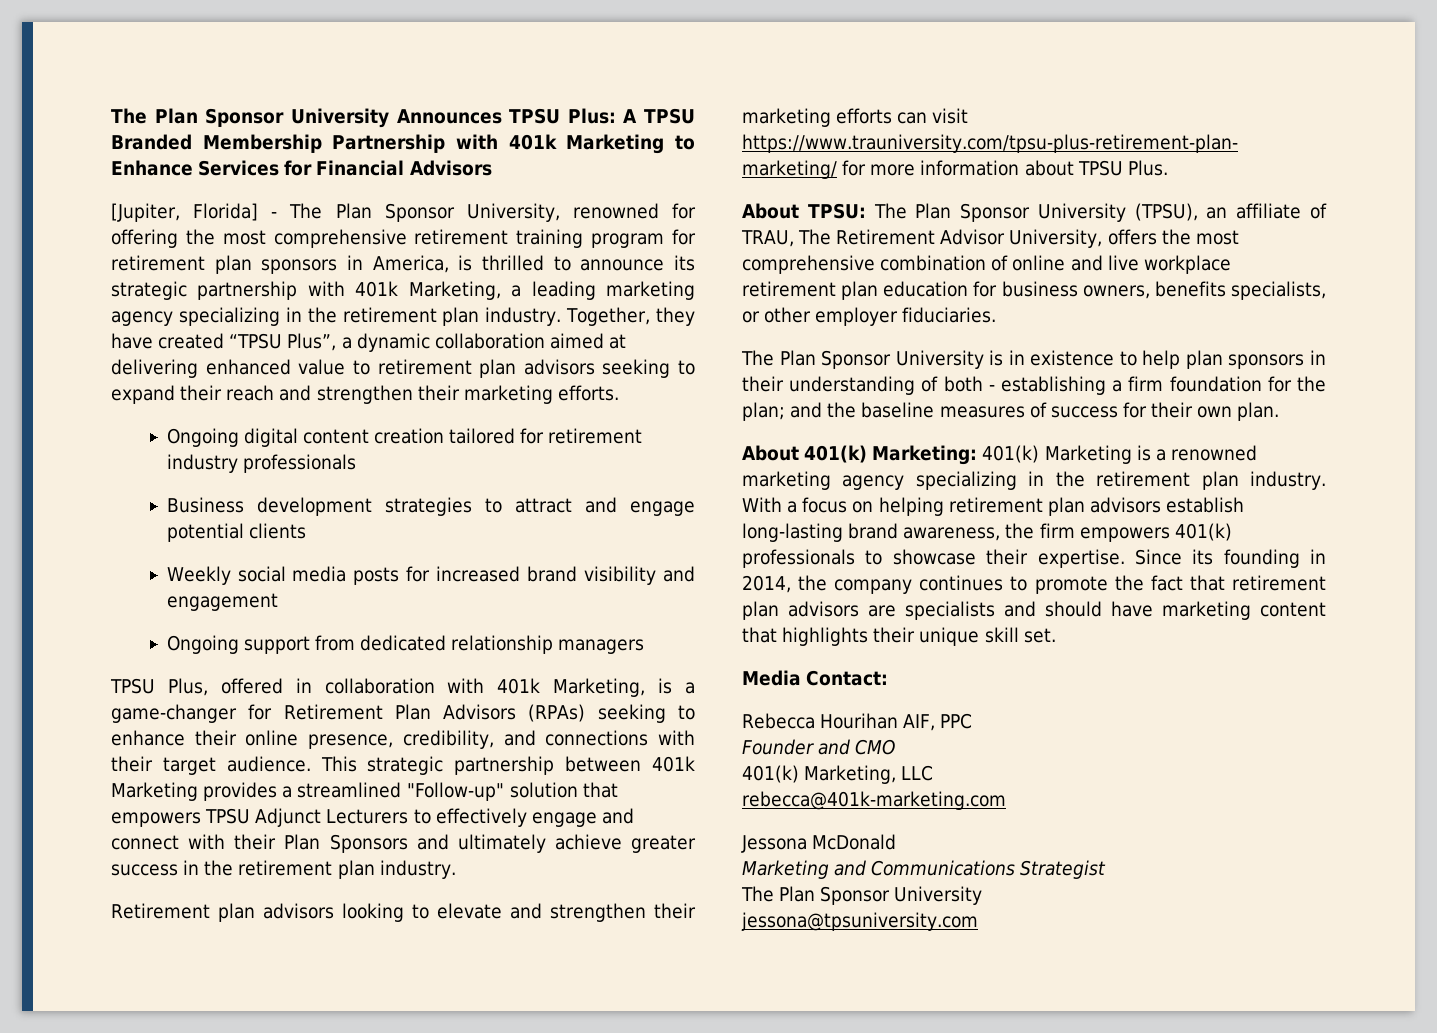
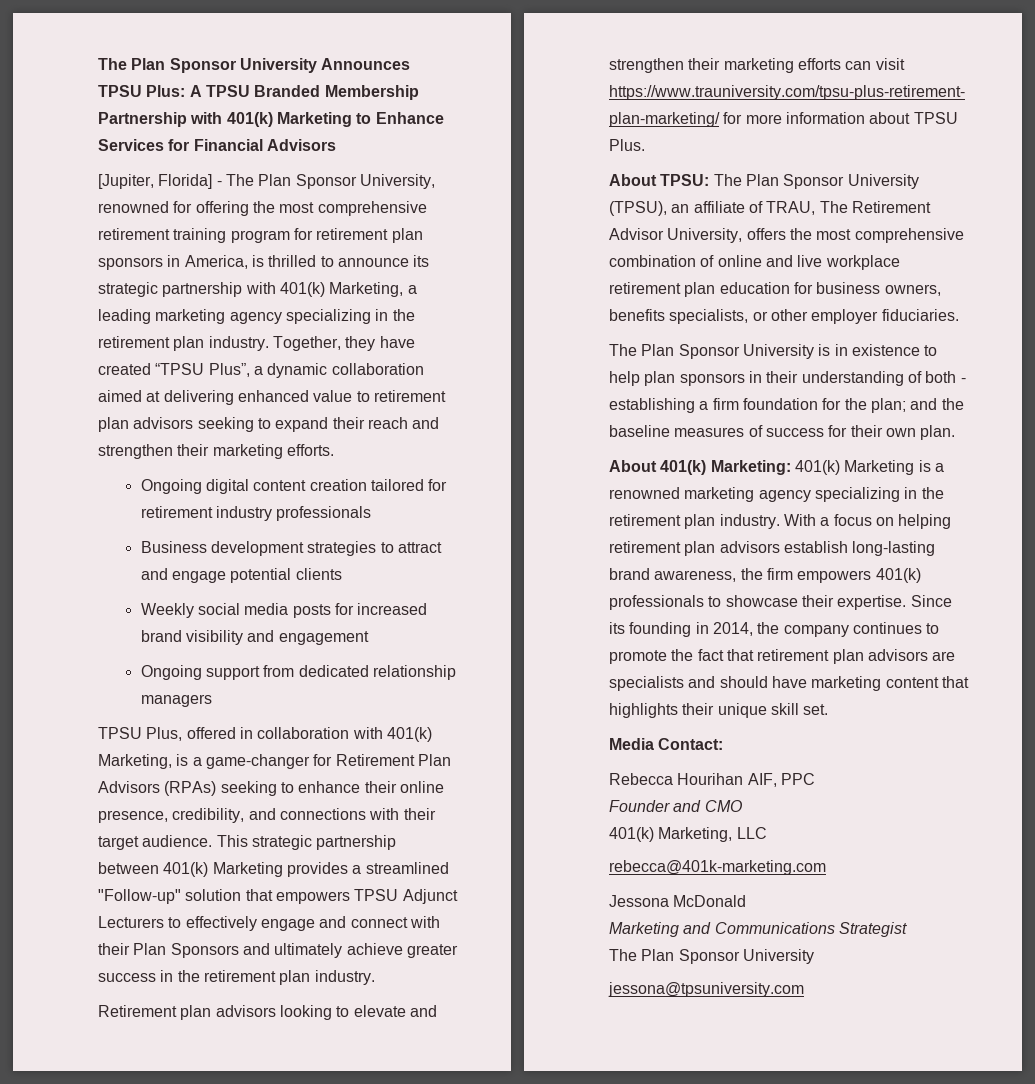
[508,134,557,150] 401k -> [226,112,273,127] 401(k)
[355,281,399,297] 401k -> [279,282,325,297] 401(k)
[497,678,541,694] 401k -> [386,727,432,742] 401(k)
[652,756,696,772] 401k -> [163,862,209,877] 401(k)

